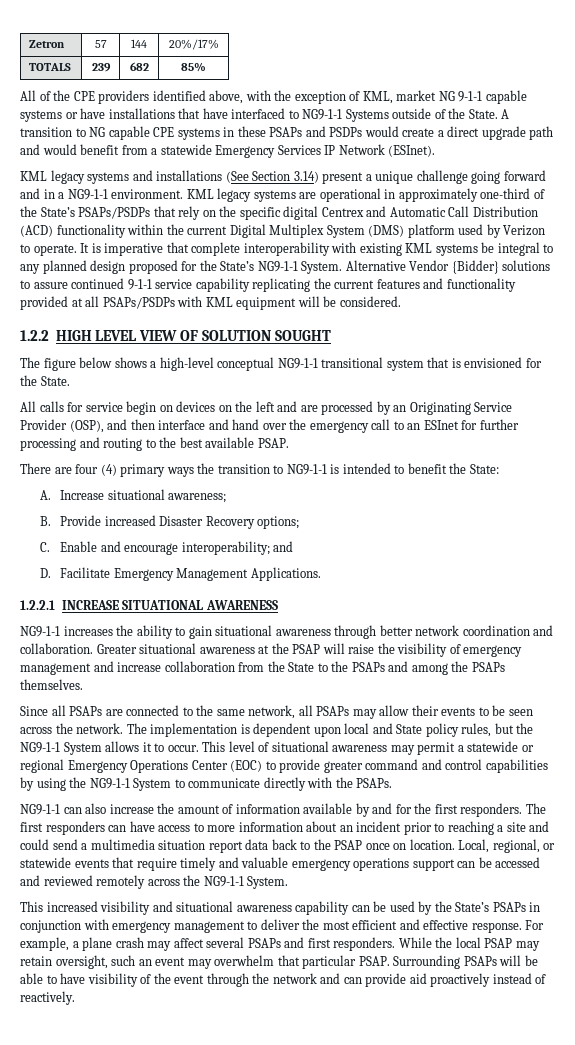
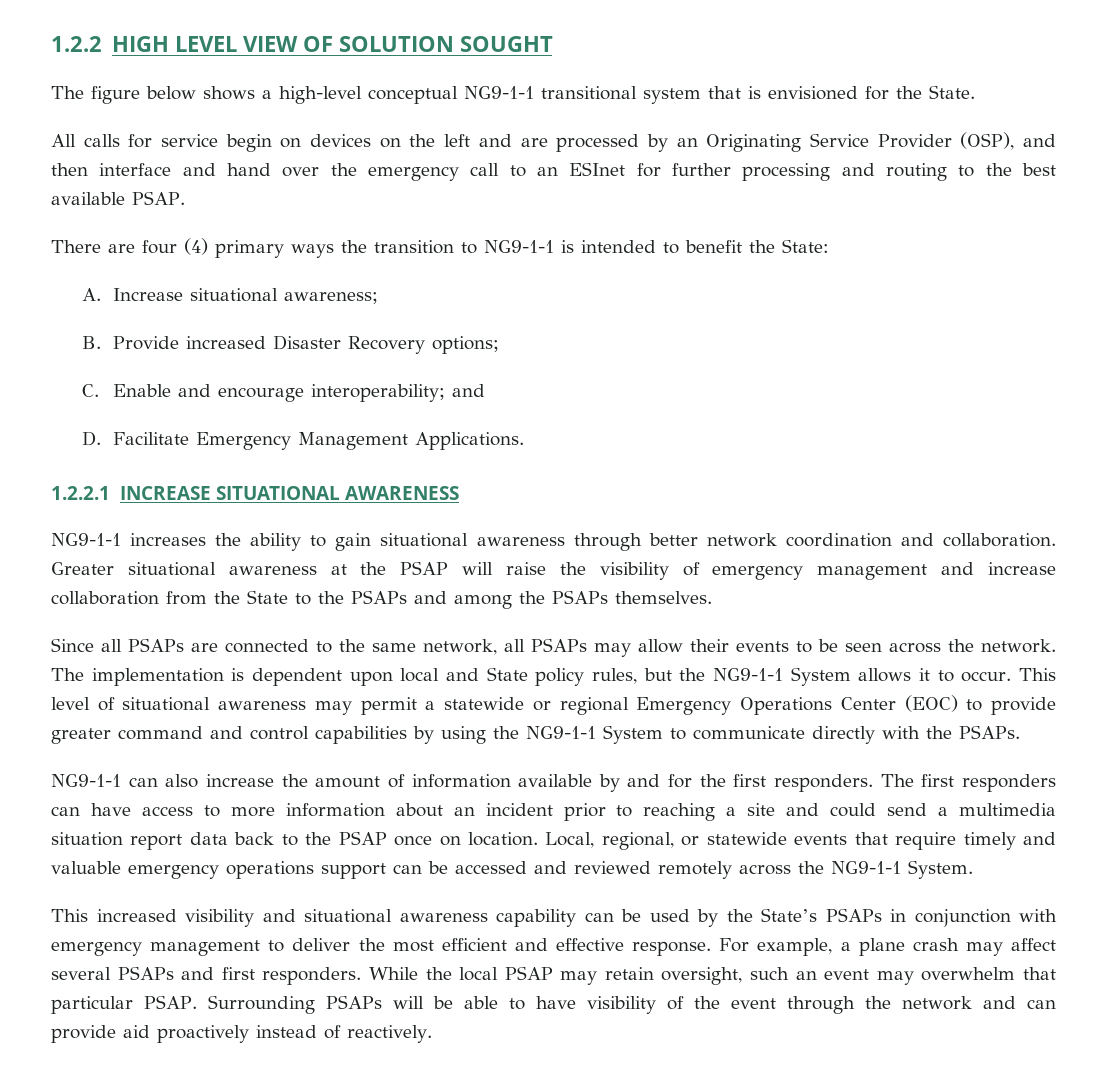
[29,40,66,48] [94,40,107,48] [131,39,147,48] [168,39,219,50] [29,63,72,71] [91,63,111,72] [129,62,149,71] [181,62,206,72] [20,90,527,104] [20,108,510,122] [20,126,554,140] [20,144,436,158] [20,170,546,184] [20,188,545,202] [20,206,538,220] [20,224,546,238] [20,242,554,256] [20,260,551,274] [20,278,516,292] [20,296,401,310] Zetron | 57 | 144 | 20%/17% // TOTALS | 239 | 682 | 85% // All of the CPE providers identified above, with the exception of KML, market NG 9-1-1 capable systems or have installations that have interfaced to NG9-1-1 Systems outside of the State. A transition to NG capable CPE systems in these PSAPs and PSDPs would create a direct upgrade path and would benefit from a statewide Emergency Services IP Network (ESInet). // KML legacy systems and installations (See Section 3.14) present a unique challenge going forward and in a NG9-1-1 environment. KML legacy systems are operational in approximately one-third of the State’s PSAPs/PSDPs that rely on the specific digital Centrex and Automatic Call Distribution (ACD) functionality within the current Digital Multiplex System (DMS) platform used by Verizon to operate. It is imperative that complete interoperability with existing KML systems be integral to any planned design proposed for the State’s NG9-1-1 System. Alternative Vendor {Bidder} solutions to assure continued 9-1-1 service capability replicating the current features and functionality provided at all PSAPs/PSDPs with KML equipment will be considered. // -> (51, 44) none

